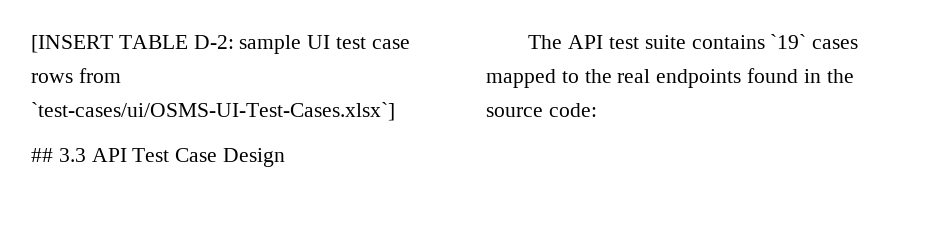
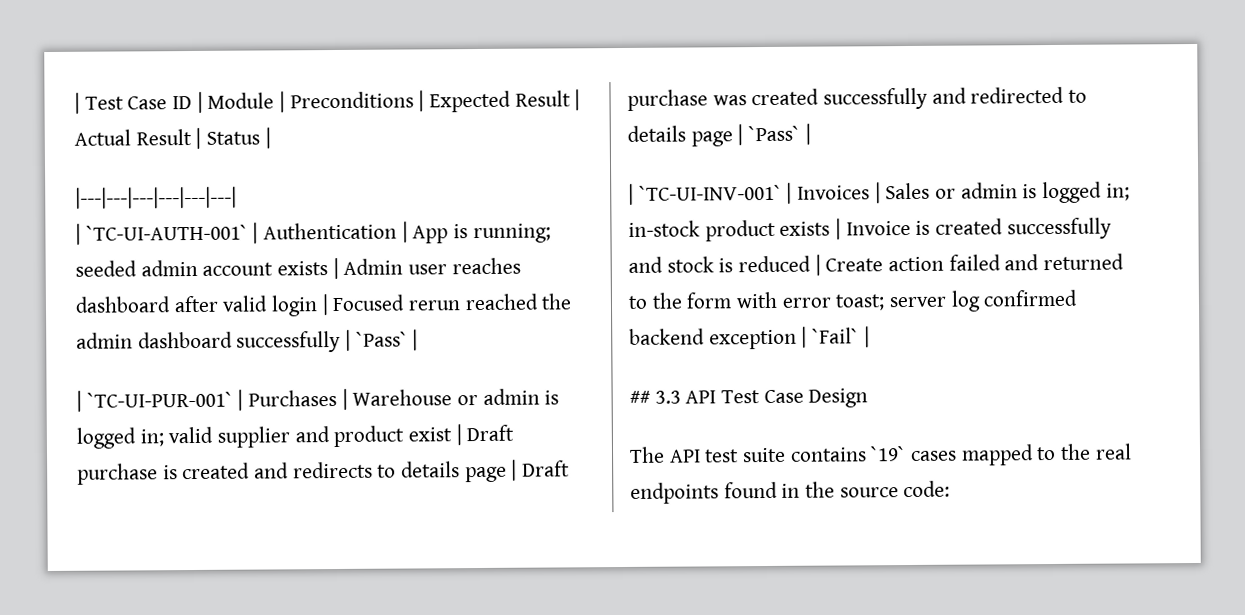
[31,35,410,54] [31,68,121,83] [31,102,395,121] [INSERT TABLE D-2: sample UI test case rows from `test-cases/ui/OSMS-UI-Test-Cases.xlsx`] -> [74,89,581,114] [74,127,271,149] [75,186,237,209] [75,221,551,245] [75,257,521,280] [75,293,573,317] [76,329,419,353] [76,388,560,412] [76,424,515,449] [77,459,571,485] [627,86,1088,111] [627,123,811,147] [628,181,1130,205] [628,217,1112,242] [628,253,1125,276] [628,289,1078,312] [629,326,870,350] | Test Case ID | Module | Preconditions | Expected Result | Actual Result | Status | // |---|---|---|---|---|---| // | `TC-UI-AUTH-001` | Authentication | App is running; seeded admin account exists | Admin user reaches dashboard after valid login | Focused rerun reached the admin dashboard successfully | `Pass` | // | `TC-UI-PUR-001` | Purchases | Warehouse or admin is logged in; valid supplier and product exist | Draft purchase is created and redirects to details page | Draft purchase was created successfully and redirected to details page | `Pass` | // | `TC-UI-INV-001` | Invoices | Sales or admin is logged in; in-stock product exists | Invoice is created successfully and stock is reduced | Create action failed and returned to the form with error toast; server log confirmed backend exception | `Fail` |

